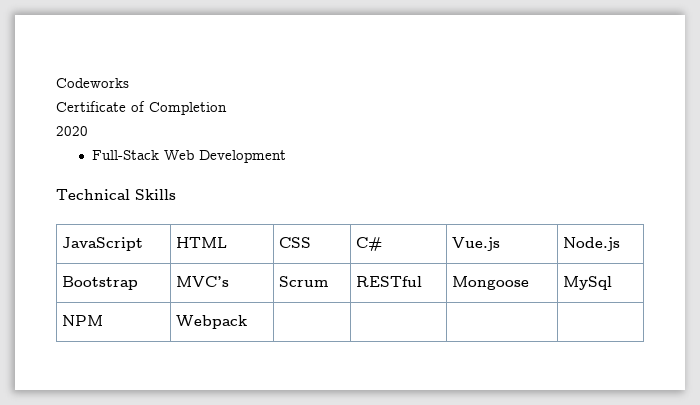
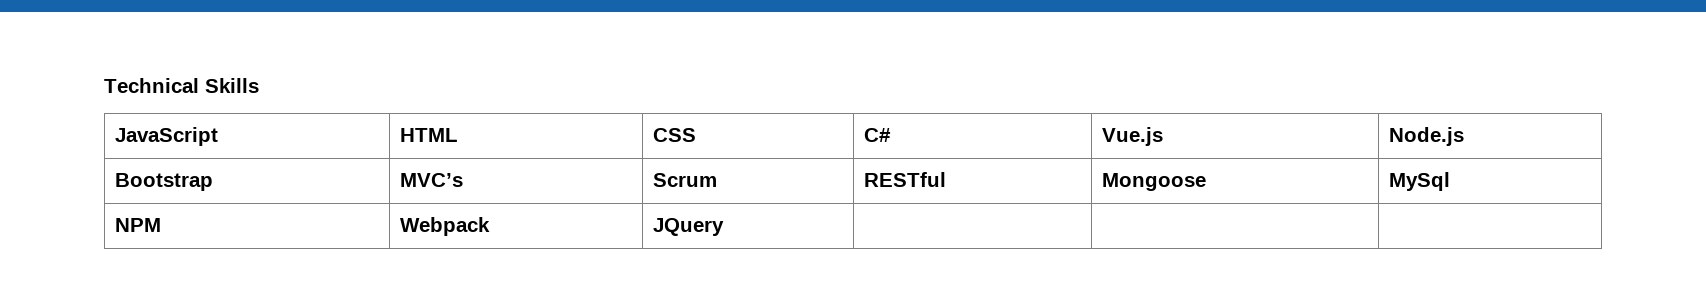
[56,78,129,88] [56,101,227,115] [56,126,88,136] [92,150,287,163] Codeworks // Certificate of Completion // 2020 // Full-Stack Web Development // -> (104, 85) none
(248, 322) none -> [653,218,725,236] JQuery

